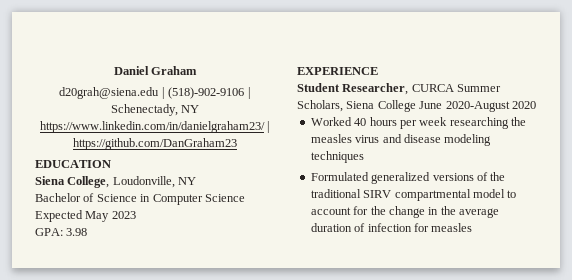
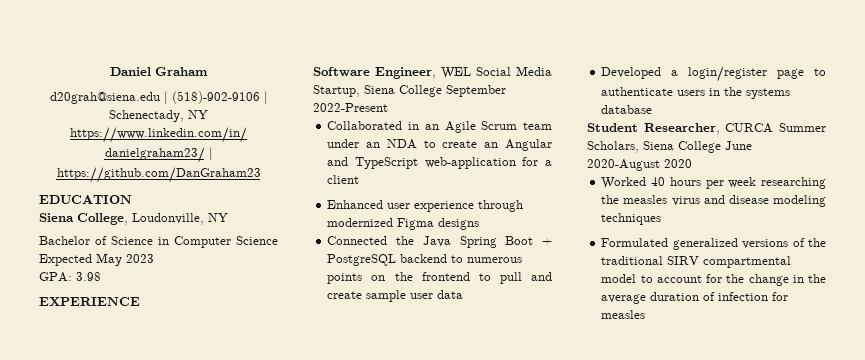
(378, 71) none -> [313,66,552,79] [313,85,506,97] [313,103,388,112] [327,121,552,133] [327,139,552,151] [327,157,552,169] [327,175,360,184] [327,200,524,212] [327,218,480,230] [327,236,552,248] [327,254,523,266] [327,272,552,284] [327,290,464,302] [601,66,826,82] [601,87,791,99] [601,105,653,114] // Software Engineer, WEL Social Media Startup, Siena College September 2022-Present // Collaborated in an Agile Scrum team under an NDA to create an Angular and TypeScript web-application for a client // Enhanced user experience through modernized Figma designs // Connected the Java Spring Boot + PostgreSQL backend to numerous points on the frontend to pull and create sample user data // Developed a login/register page to authenticate users in the systems database

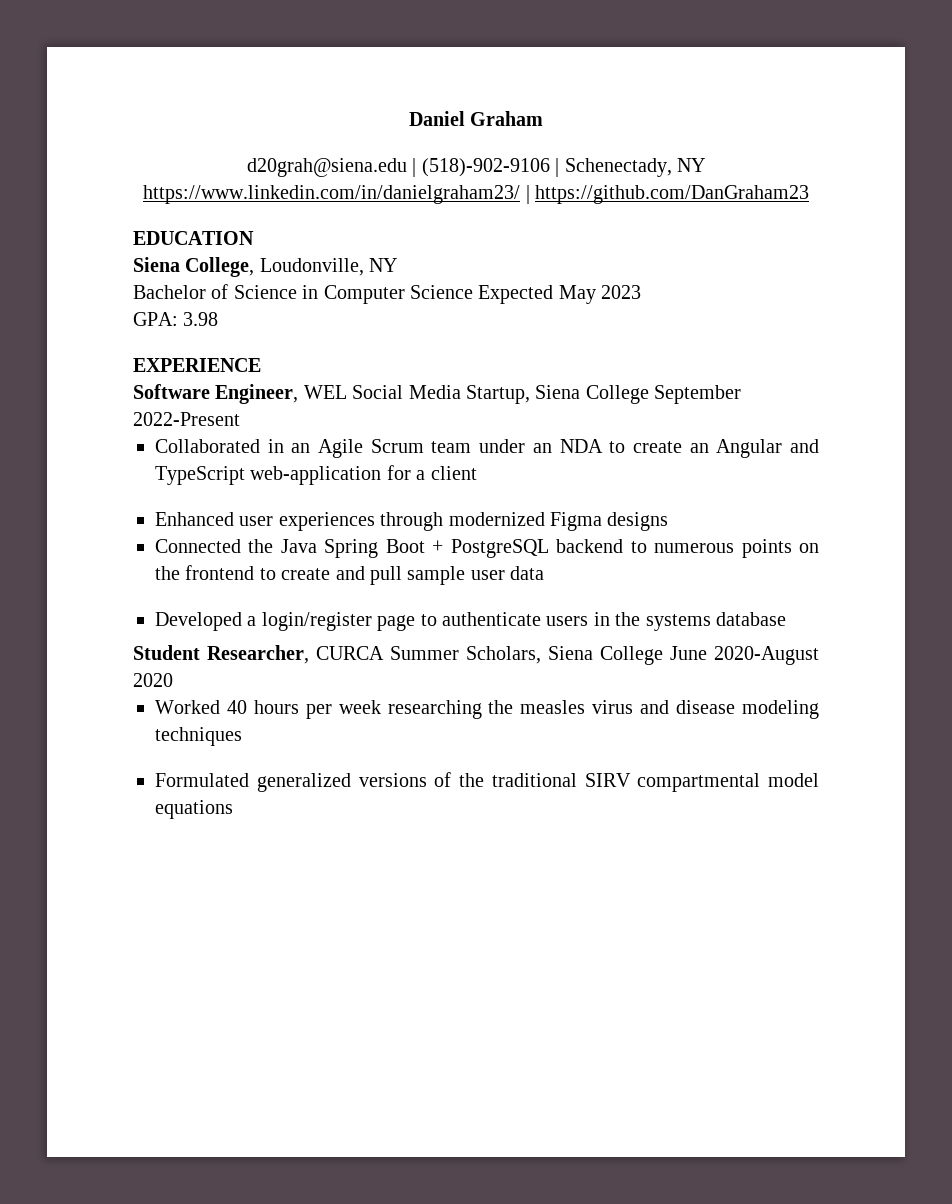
[414,201,475,212] experience -> [278,512,375,531] experiences
[499,272,552,284] [327,291,363,299] pull and create -> [281,566,402,585] create and pull
[640,274,826,286] [601,292,789,304] [601,310,646,319] to account for the change in the average duration of infection for measles -> [155,800,233,819] equations

